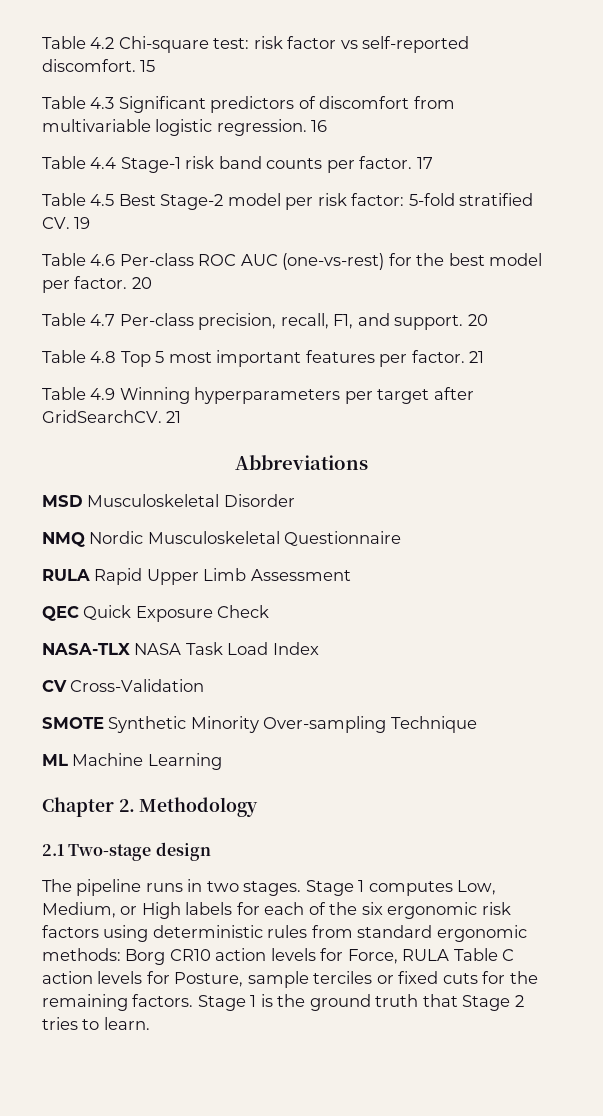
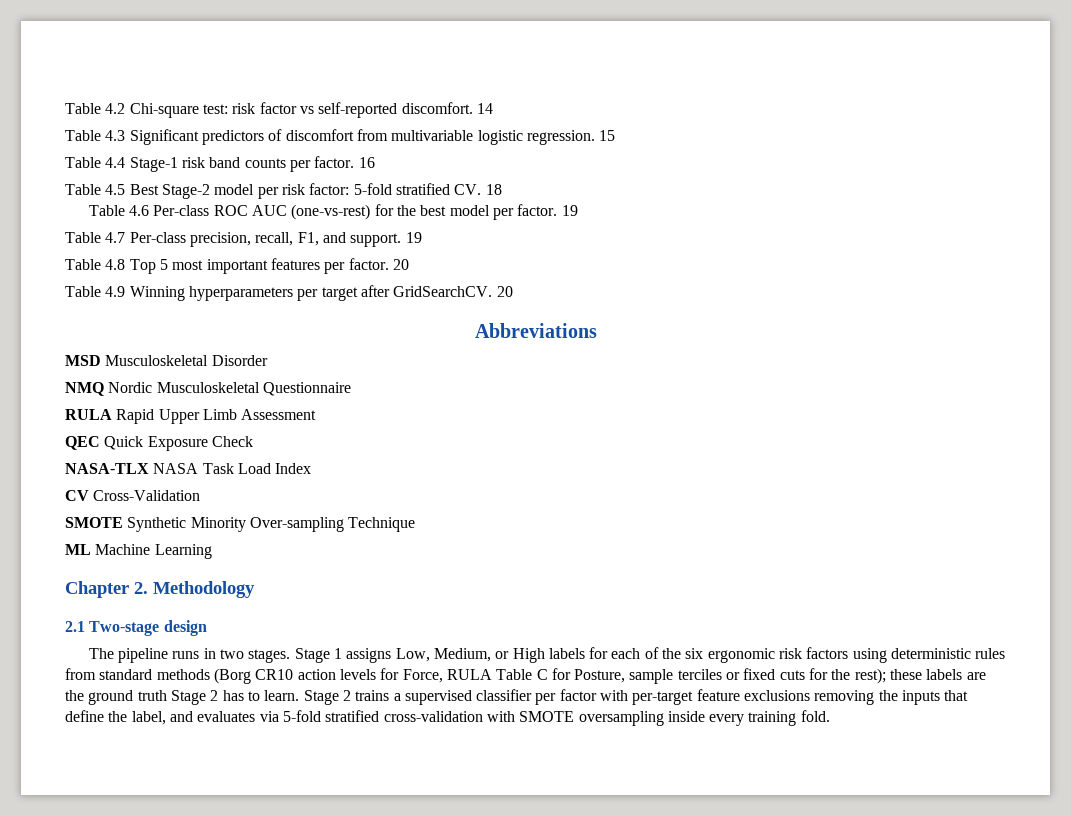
[140,60,156,72] 15 -> [476,103,493,114] 14
[311,120,328,132] 16 -> [599,130,616,141] 15
[416,157,433,169] 17 -> [358,157,375,168] 16
[74,217,91,229] 19 -> [485,184,502,195] 18
[131,277,152,289] 20 -> [561,205,578,216] 19
[467,314,488,326] 20 -> [405,232,422,243] 19
[469,351,485,363] 21 -> [392,259,409,270] 20
[166,411,182,423] 21 -> [496,286,513,297] 20
[368,881,453,896] computes -> [346,648,392,663] assigns
[436,925,527,942] [42,948,166,965] ergonomic methods: Borg -> [156,668,251,684] methods (Borg
[42,971,143,984] action levels -> (548, 674) none
[42,994,273,1011] remaining factors. Stage 1 is -> [854,668,986,684] rest); these labels are
[422,994,524,1011] [42,1017,78,1030] that Stage 2 tries -> [170,690,244,705] Stage 2 has
(150, 1023) none -> [303,689,969,705] [65,710,830,726] Stage 2 trains a supervised classifier per factor with per-target feature exclusions removing the inputs that define the label, and evaluates via 5-fold stratified cross-validation with SMOTE oversampling inside every training fold.

